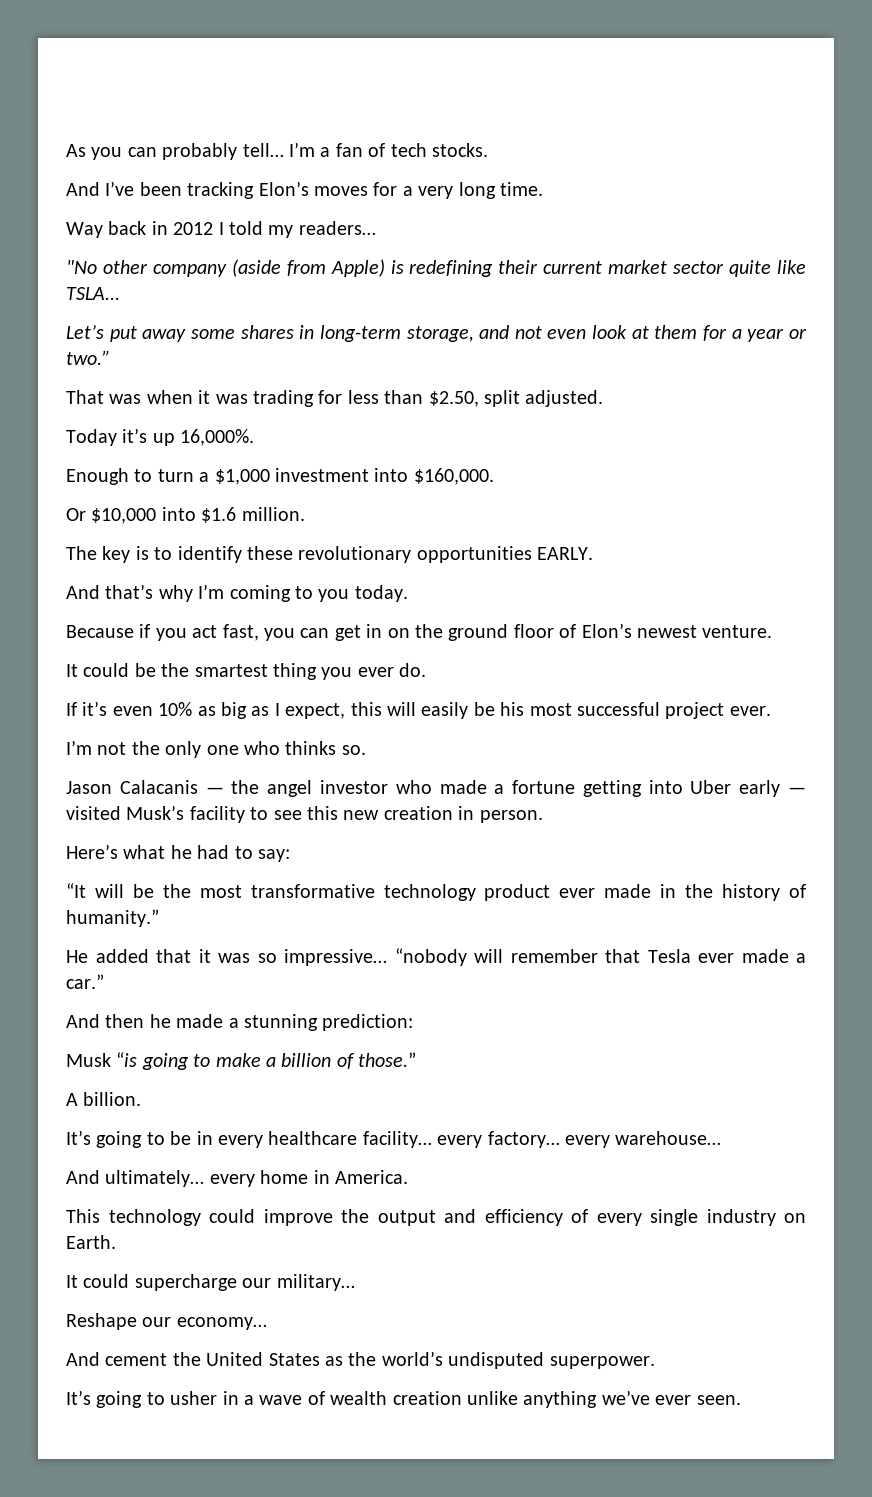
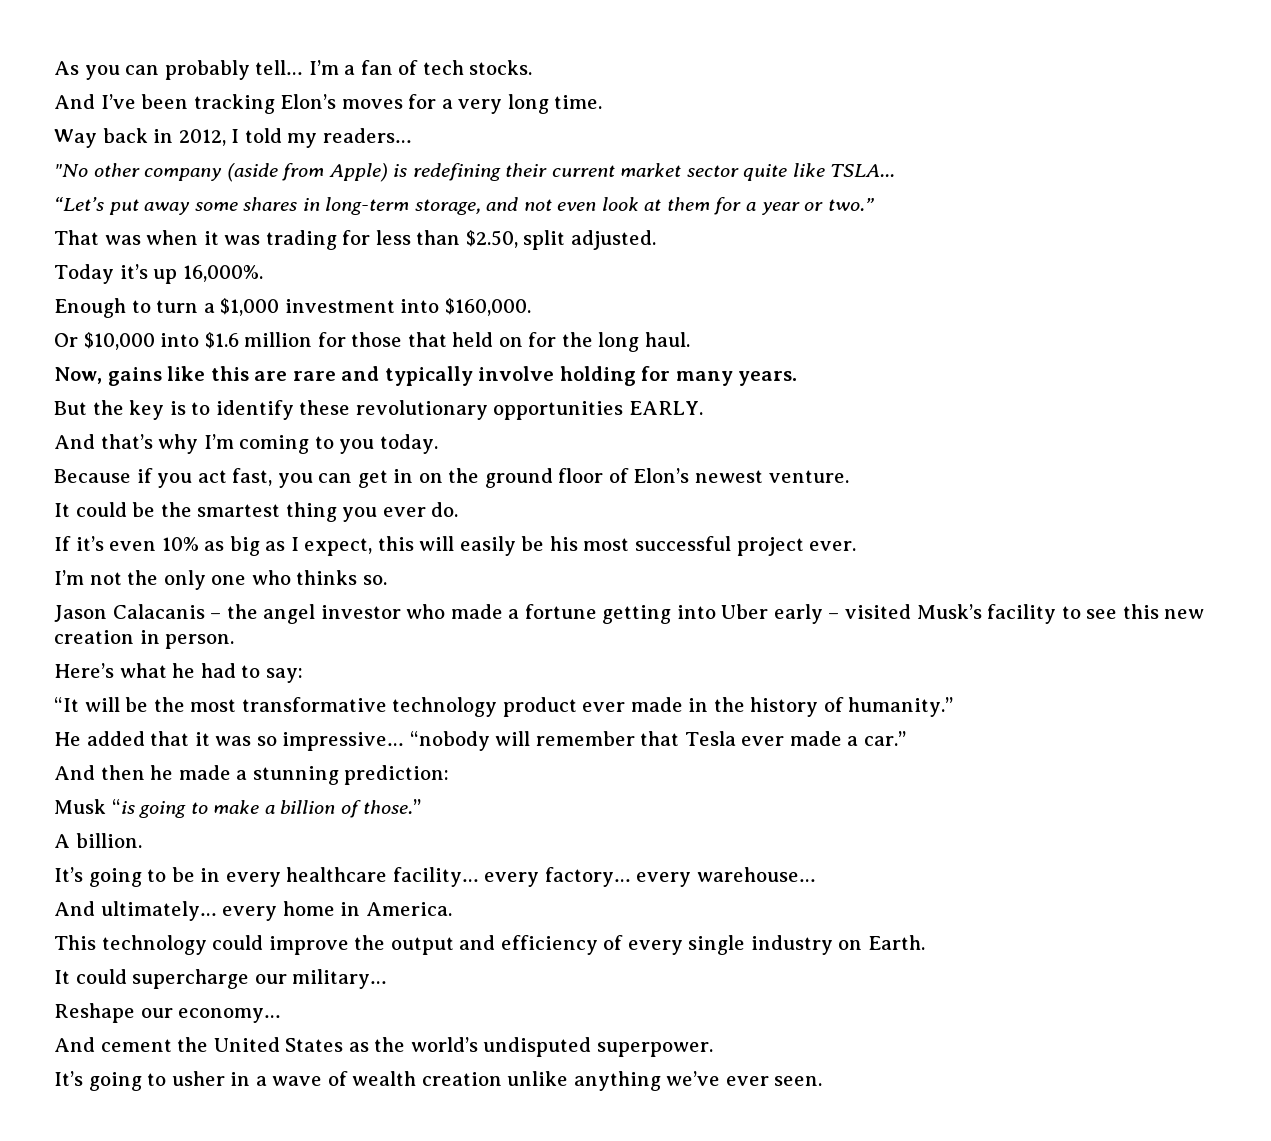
[173,222,214,235] 2012 -> [178,129,226,146] 2012,
[66,325,104,339] Let’s -> [54,197,104,211] “Let’s
[241,507,305,521] [66,546,97,560] million. // The -> [244,332,690,352] [54,366,798,386] [54,400,124,415] million for those that held on for the long haul. // Now, gains like this are rare and typically involve holding for many years. // But the
[205,787,224,794] — -> [210,613,222,619] –
[788,787,807,794] — -> [828,613,840,619] –

